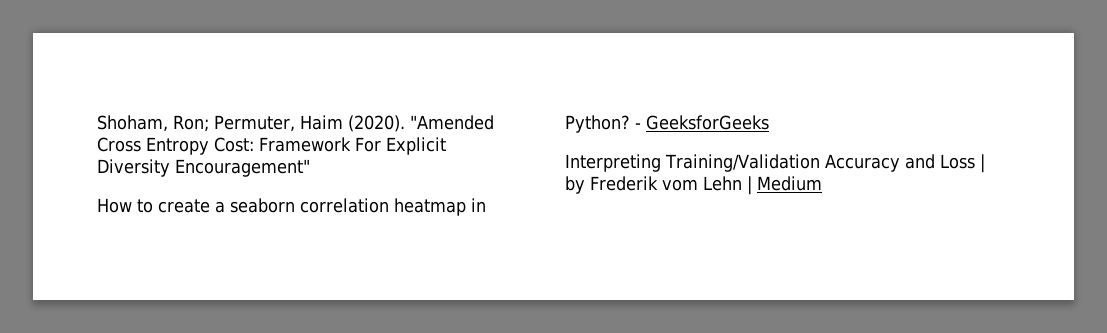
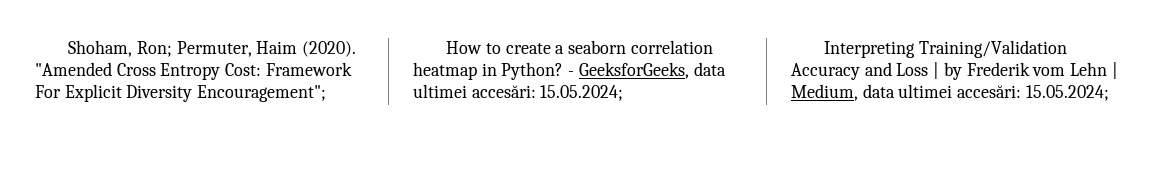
[175,159,310,177] Encouragement" -> [197,85,327,102] Encouragement";
[646,115,769,130] GeeksforGeeks -> [578,62,726,79] [413,84,624,101] GeeksforGeeks, data ultimei accesări: 15.05.2024;
[756,176,822,191] Medium -> [791,84,1109,101] Medium, data ultimei accesări: 15.05.2024;

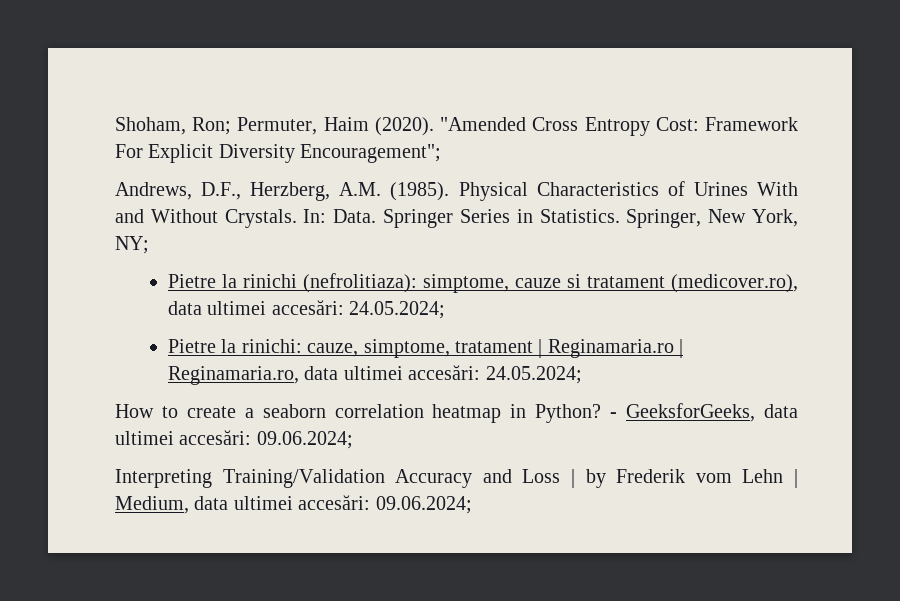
(327, 93) none -> [115,181,798,201] [115,209,798,228] [115,236,149,254] [167,273,798,293] [167,300,446,319] [167,339,684,358] [167,365,582,385] // Andrews, D.F., Herzberg, A.M. (1985). Physical Characteristics of Urines With and Without Crystals. In: Data. Springer Series in Statistics. Springer, New York, NY; // Pietre la rinichi (nefrolitiaza): simptome, cauze si tratament (medicover.ro), data ultimei accesări: 24.05.2024; // Pietre la rinichi: cauze, simptome, tratament | Reginamaria.ro | Reginamaria.ro, data ultimei accesări: 24.05.2024;
[540,85,624,101] 15.05.2024; -> [256,431,353,449] 09.06.2024;
[1025,85,1109,101] 15.05.2024; -> [375,496,472,514] 09.06.2024;

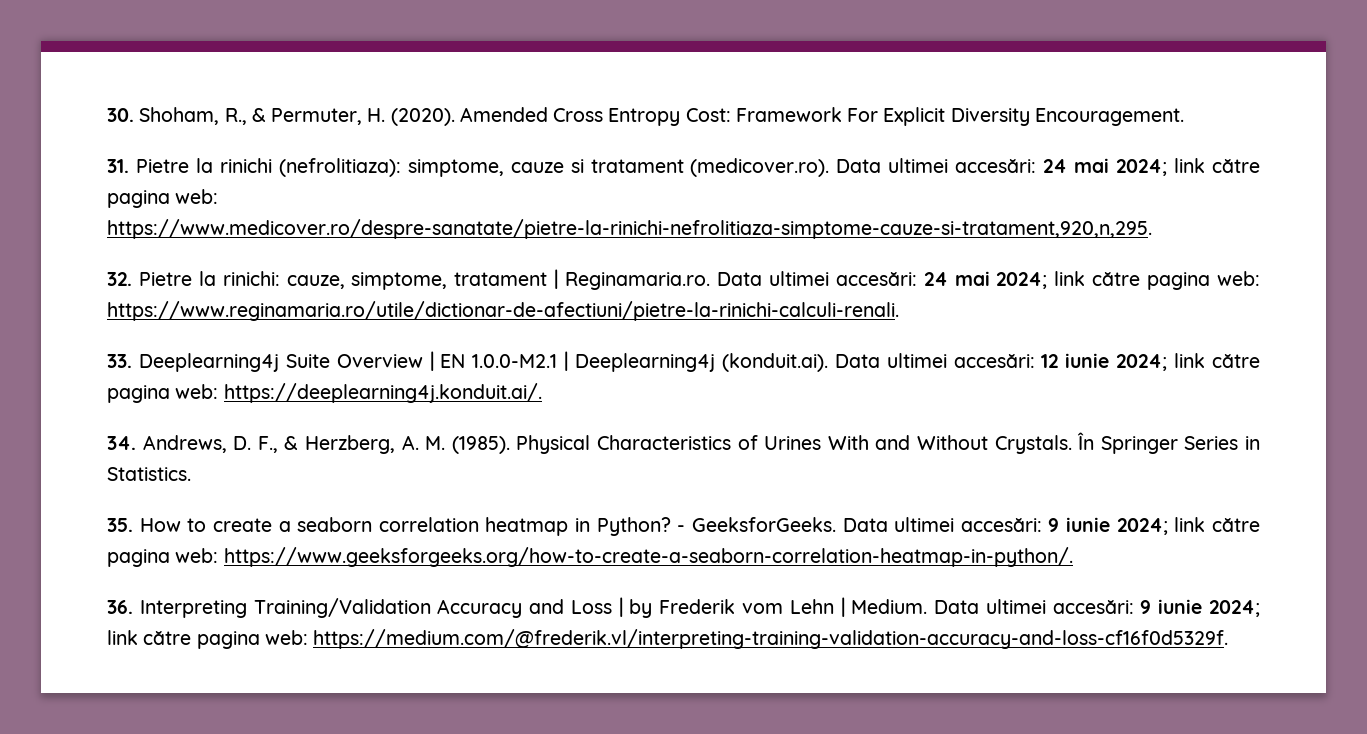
[115,117,527,136] Shoham, Ron; Permuter, Haim (2020). "Amended -> [107,107,548,126] 30. Shoham, R., & Permuter, H. (2020). Amended
[300,144,442,163] [115,182,382,201] Encouragement"; // Andrews, D.F., Herzberg, A.M. -> [1034,108,1184,126] [107,158,1260,177] [107,189,219,208] [107,219,1152,239] [107,269,1261,290] [107,301,899,321] [107,351,1260,372] [107,383,542,403] [107,435,446,454] Encouragement. // 31. Pietre la rinichi (nefrolitiaza): simptome, cauze si tratament (medicover.ro). Data ultimei accesări: 24 mai 2024; link către pagina web: https://www.medicover.ro/despre-sanatate/pietre-la-rinichi-nefrolitiaza-simptome-cauze-si-tratament,920,n,295. // 32. Pietre la rinichi: cauze, simptome, tratament | Reginamaria.ro. Data ultimei accesări: 24 mai 2024; link către pagina web: https://www.reginamaria.ro/utile/dictionar-de-afectiuni/pietre-la-rinichi-calculi-renali. // 33. Deeplearning4j Suite Overview | EN 1.0.0-M2.1 | Deeplearning4j (konduit.ai). Data ultimei accesări: 12 iunie 2024; link către pagina web: https://deeplearning4j.konduit.ai/. // 34. Andrews, D. F., & Herzberg, A. M.
[303,209,377,223] In: Data. -> [1077,432,1095,450] În
[626,209,798,228] [115,236,149,254] [167,273,798,293] [167,300,446,319] [167,339,684,358] [167,365,582,385] Springer, New York, NY; // Pietre la rinichi (nefrolitiaza): simptome, cauze si tratament (medicover.ro), data ultimei accesări: 24.05.2024; // Pietre la rinichi: cauze, simptome, tratament | Reginamaria.ro | Reginamaria.ro, data ultimei accesări: 24.05.2024; // -> [107,518,133,532] // 35.
[626,403,799,422] [115,430,353,449] GeeksforGeeks, data ultimei accesări: 09.06.2024; // -> [691,517,1260,535] [107,547,1073,567] [107,600,133,614] GeeksforGeeks. Data ultimei accesări: 9 iunie 2024; link către pagina web: https://www.geeksforgeeks.org/how-to-create-a-seaborn-correlation-heatmap-in-python/. // 36.
[115,495,472,514] Medium, data ultimei accesări: 09.06.2024; -> [851,599,1261,617] [107,629,1229,649] Medium. Data ultimei accesări: 9 iunie 2024; link către pagina web: https://medium.com/@frederik.vl/interpreting-training-validation-accuracy-and-loss-cf16f0d5329f.

